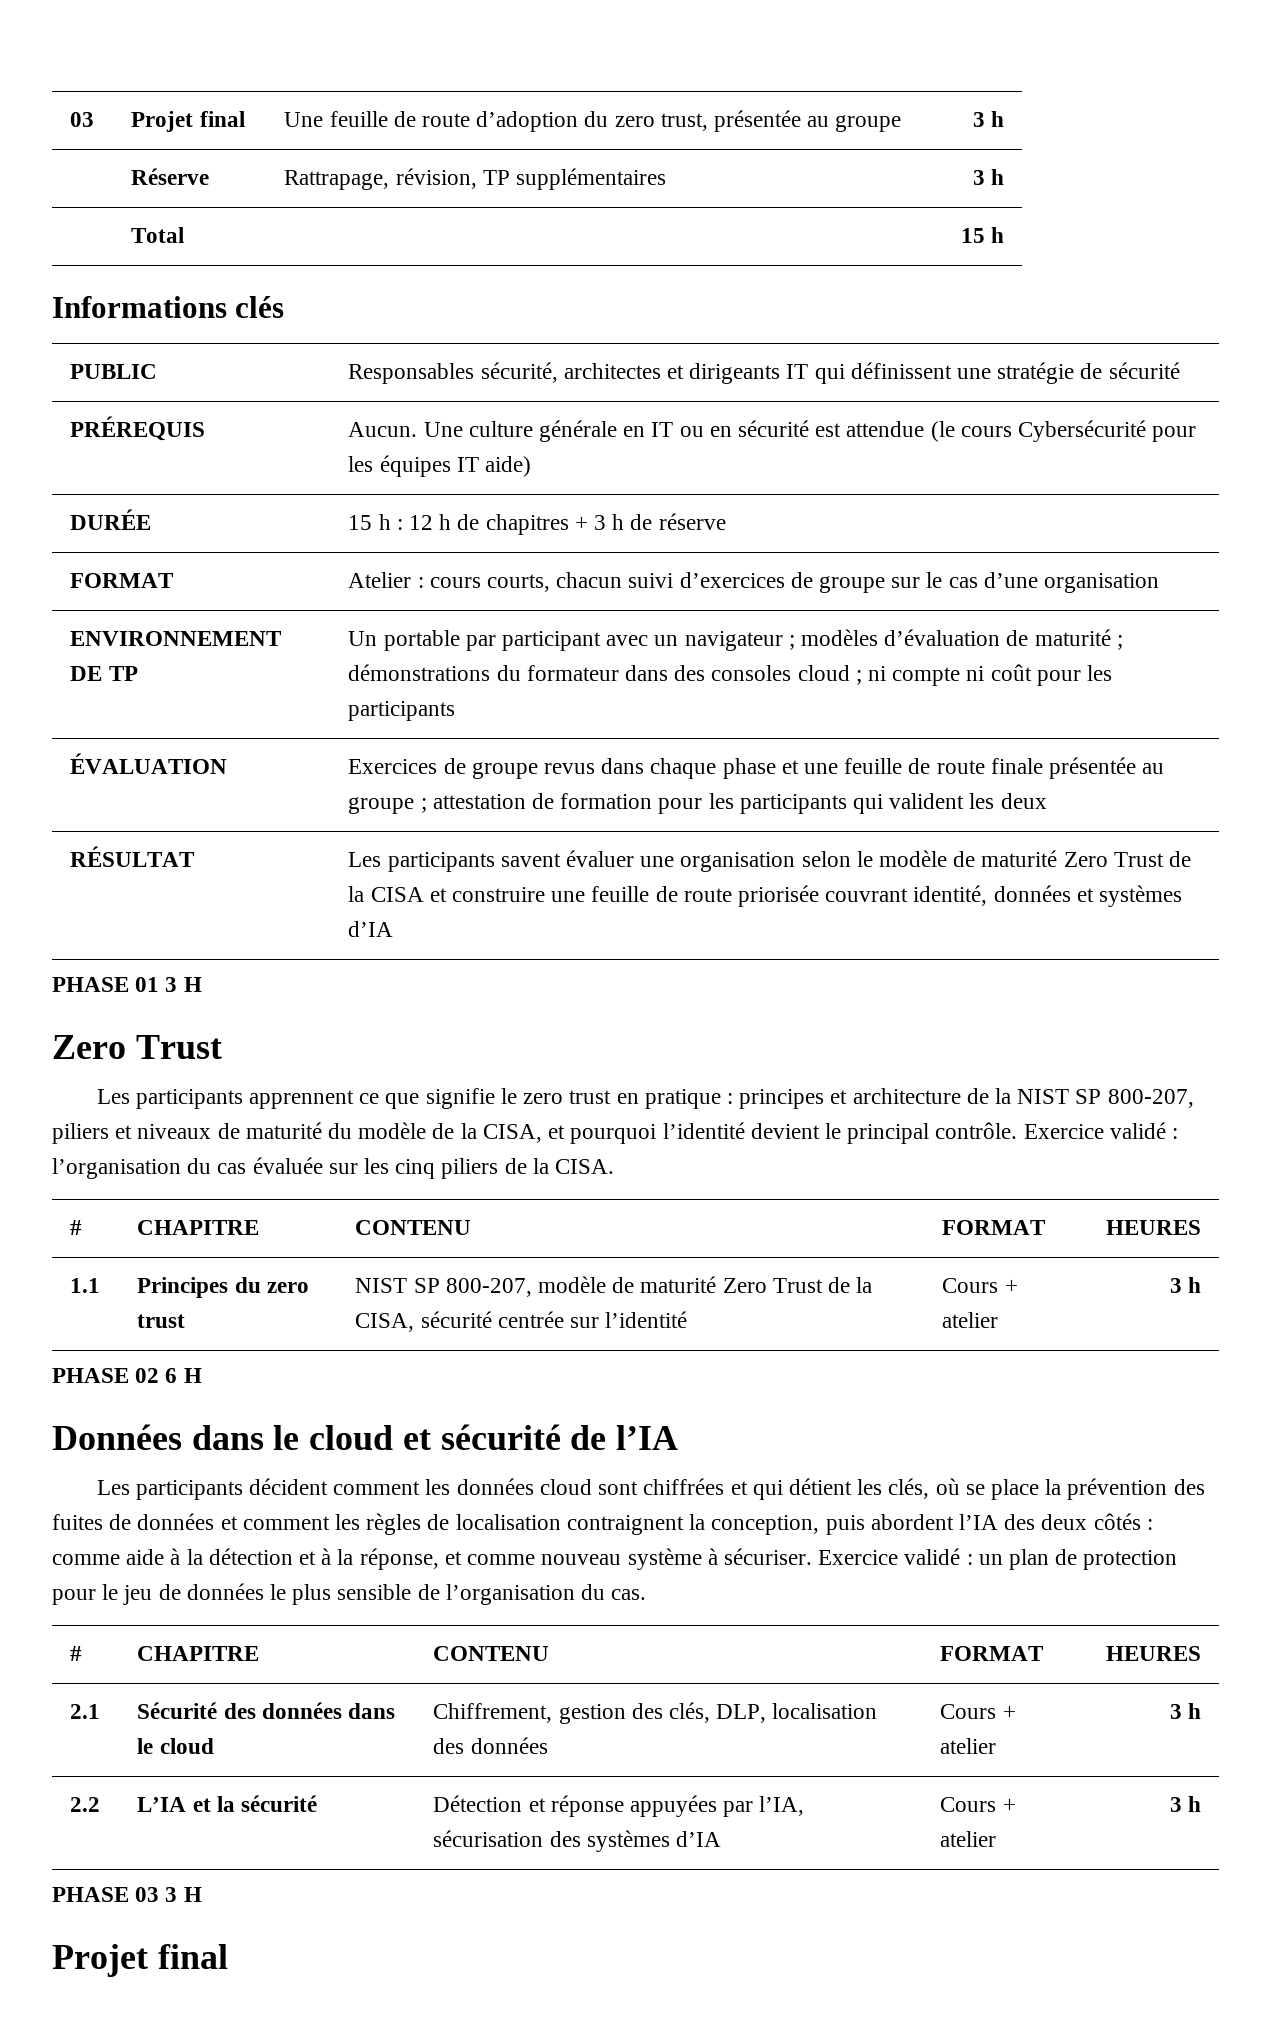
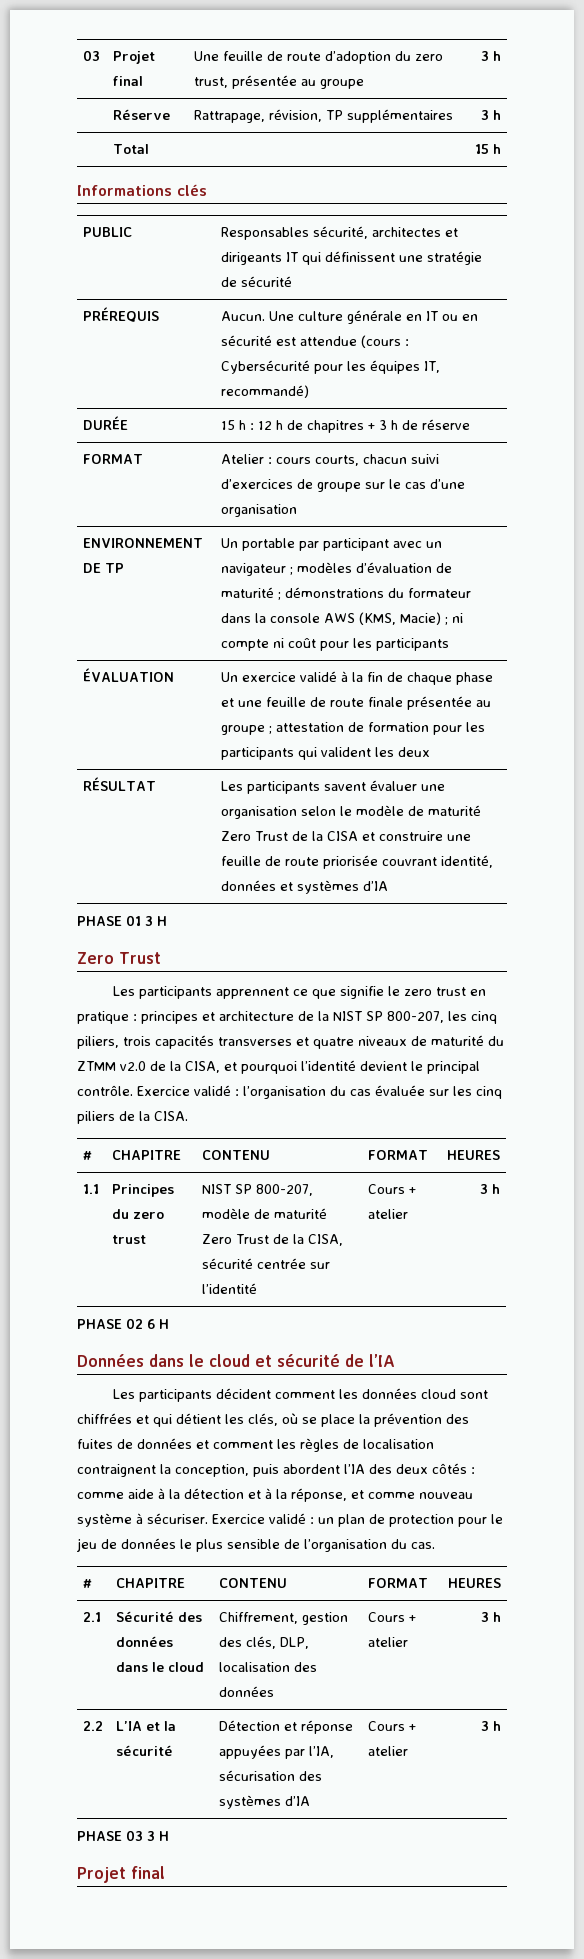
[930,421,1012,442] (le cours -> [361,335,410,348] (cours :
[456,456,531,477] IT aide) -> [424,361,441,373] [221,385,310,398] IT, recommandé)
[674,665,850,681] des consoles cloud -> [255,612,442,625] la console AWS (KMS, Macie)
[348,758,645,779] Exercices de groupe revus dans -> [221,671,404,682] Un exercice validé à la fin de
[52,1123,133,1144] piliers et -> [448,1011,497,1024] [77,1035,354,1049] les cinq piliers, trois capacités transverses et quatre
[358,1122,427,1139] modèle -> [77,1061,146,1071] ZTMM v2.0

